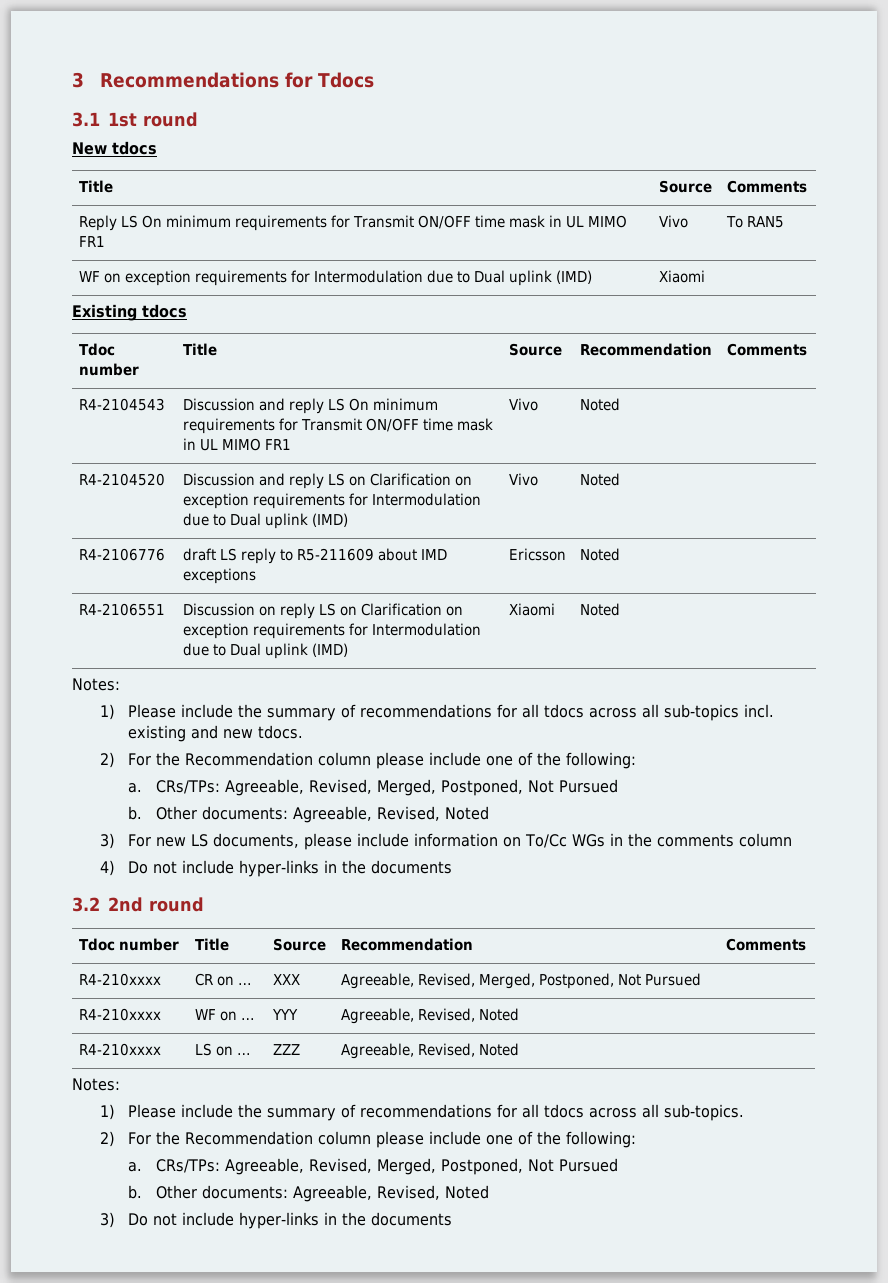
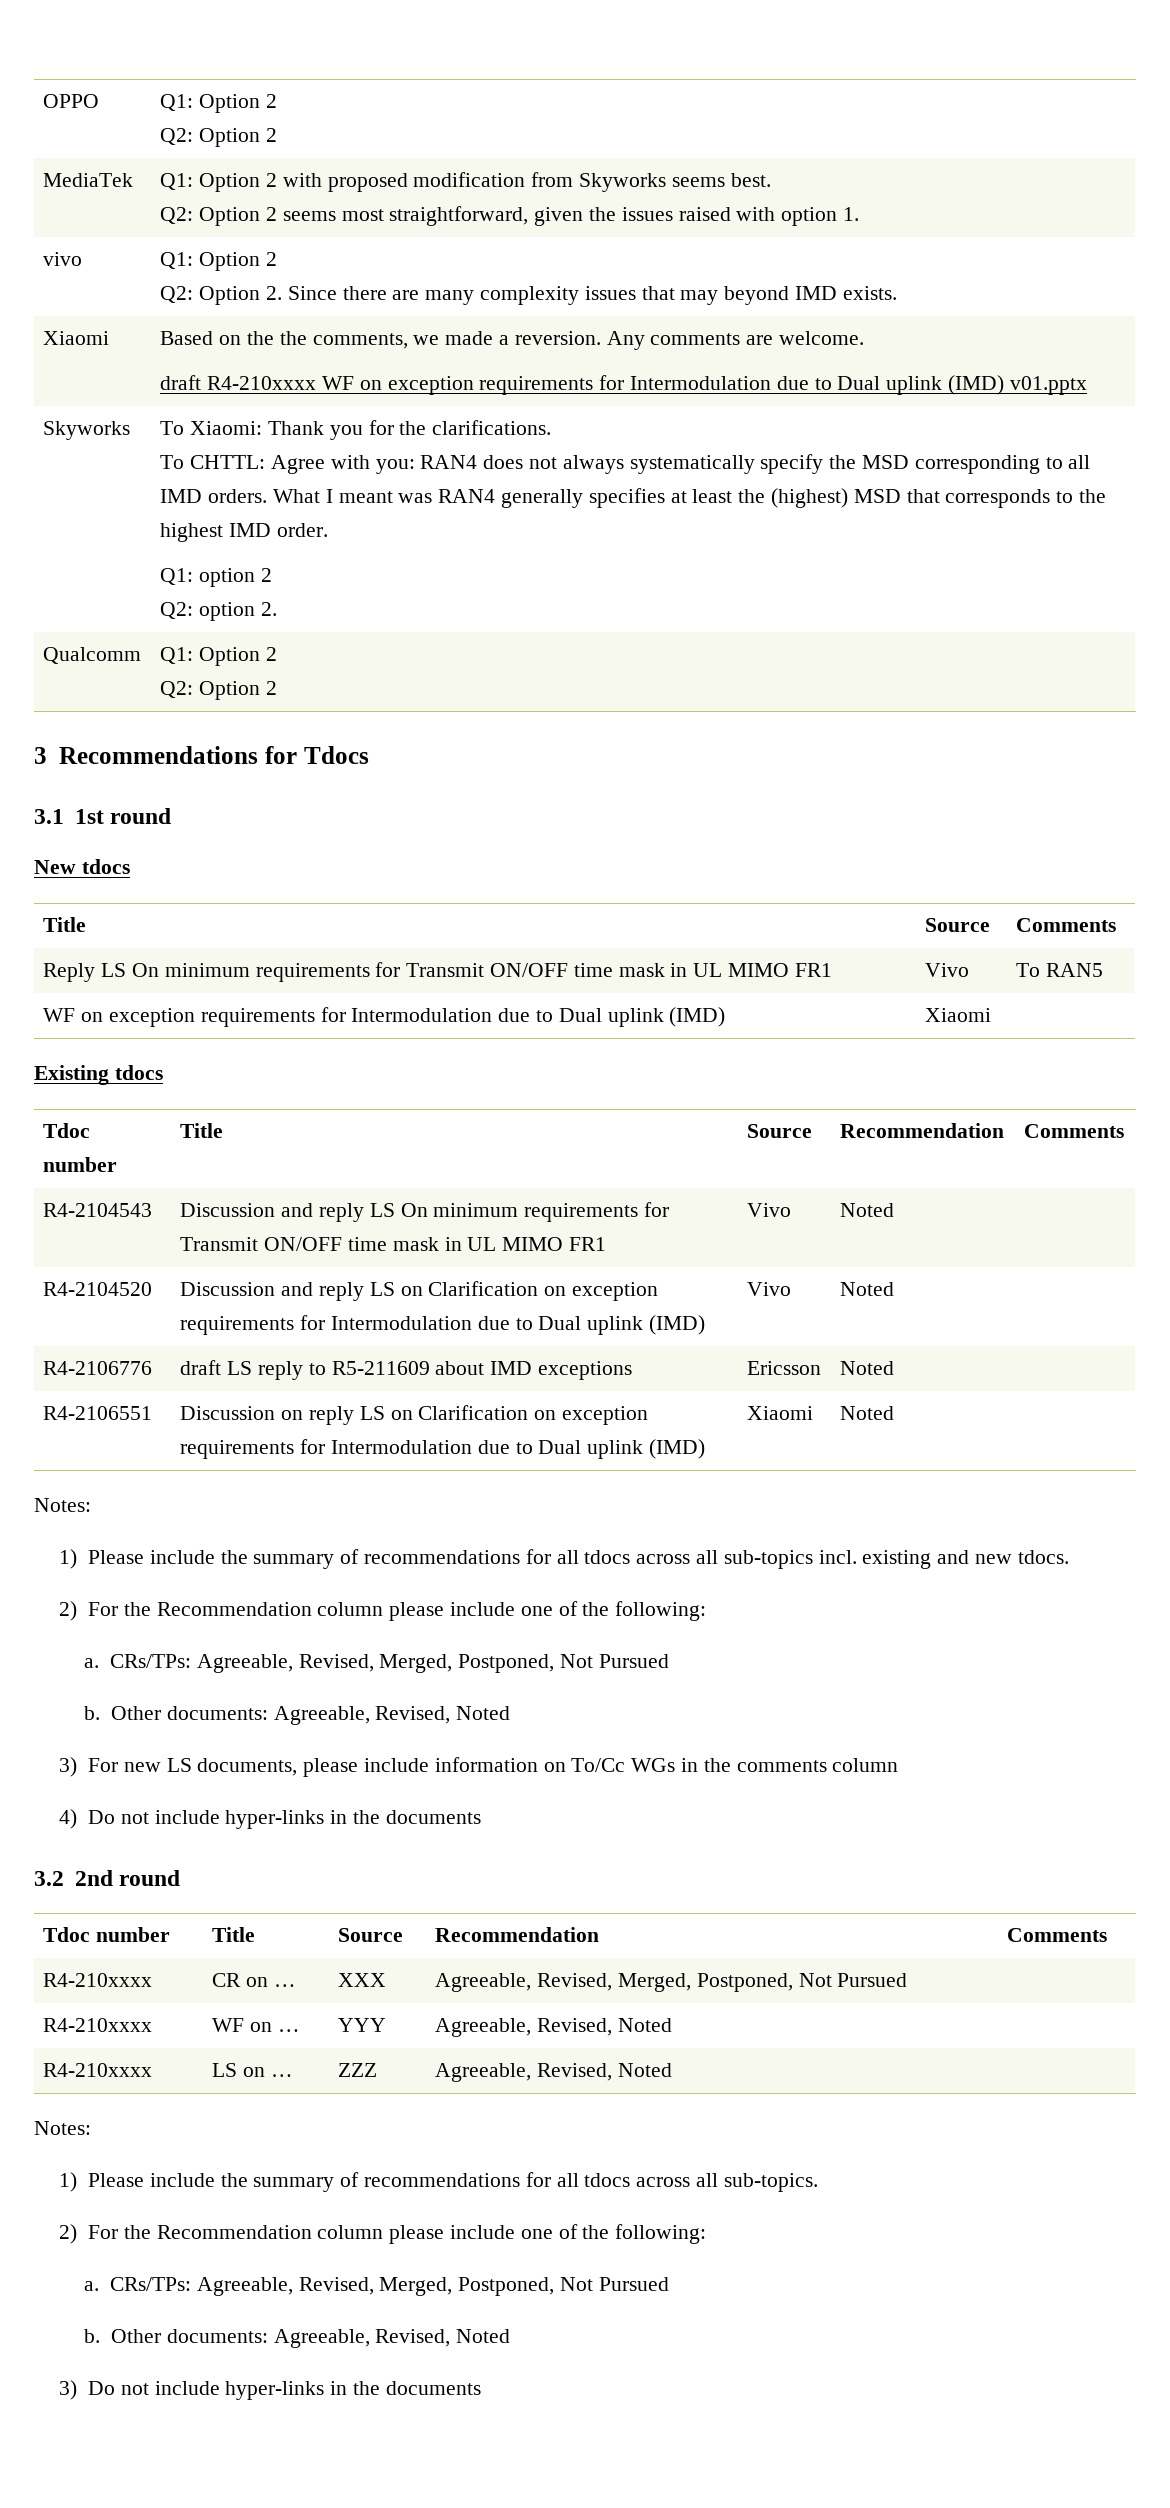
(72, 80) none -> [43,94,100,108] [160,94,277,113] [160,128,277,147] [43,173,134,187] [160,172,771,192] [160,206,859,226] [43,252,83,266] [160,252,277,271] [160,286,897,305] [43,331,110,345] [160,331,864,350] [160,375,1087,395] [43,421,131,440] [160,420,552,440] [160,454,1091,474] [160,488,1107,508] [160,523,328,542] [160,568,272,587] [160,602,277,621] [43,647,142,664] [160,647,277,666] [160,681,277,700] OPPO | Q1: Option 2 // Q2: Option 2 // MediaTek | Q1: Option 2 with proposed modification from Skyworks seems best. // Q2: Option 2 seems most straightforward, given the issues raised with option 1. // vivo | Q1: Option 2 // Q2: Option 2. Since there are many complexity issues that may beyond IMD exists. // Xiaomi | Based on the the comments, we made a reversion. Any comments are welcome. // draft R4-210xxxx WF on exception requirements for Intermodulation due to Dual uplink (IMD) v01.pptx // Skyworks | To Xiaomi: Thank you for the clarifications. // To CHTTL: Agree with you: RAN4 does not always systematically specify the MSD corresponding to all IMD orders. What I meant was RAN4 generally specifies at least the (highest) MSD that corresponds to the highest IMD order. // Q1: option 2 // Q2: option 2. // Qualcomm | Q1: Option 2 // Q2: Option 2 //

